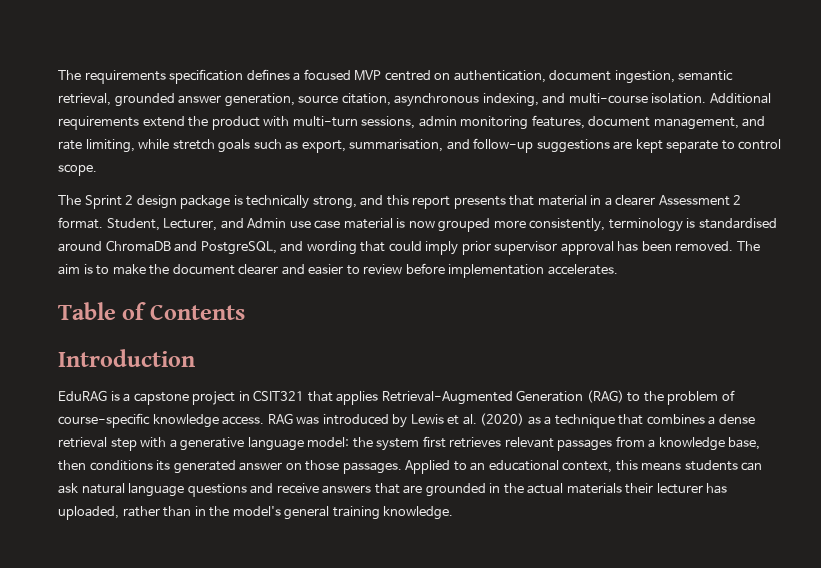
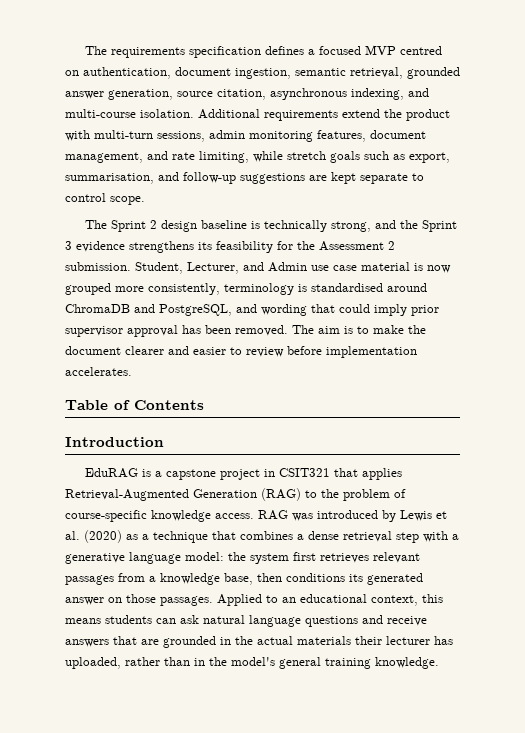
[180,195,231,209] package -> [201,220,248,229] baseline
[386,195,656,209] this report presents that material in a clearer -> [400,220,458,232] [65,241,315,253] the Sprint 3 evidence strengthens its feasibility for the
[58,217,103,229] format. -> [65,262,131,271] submission.

